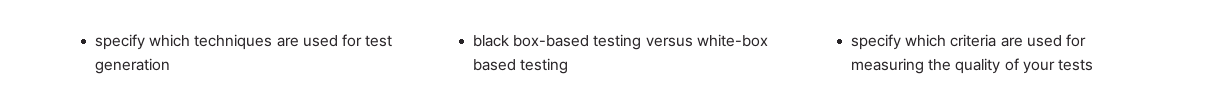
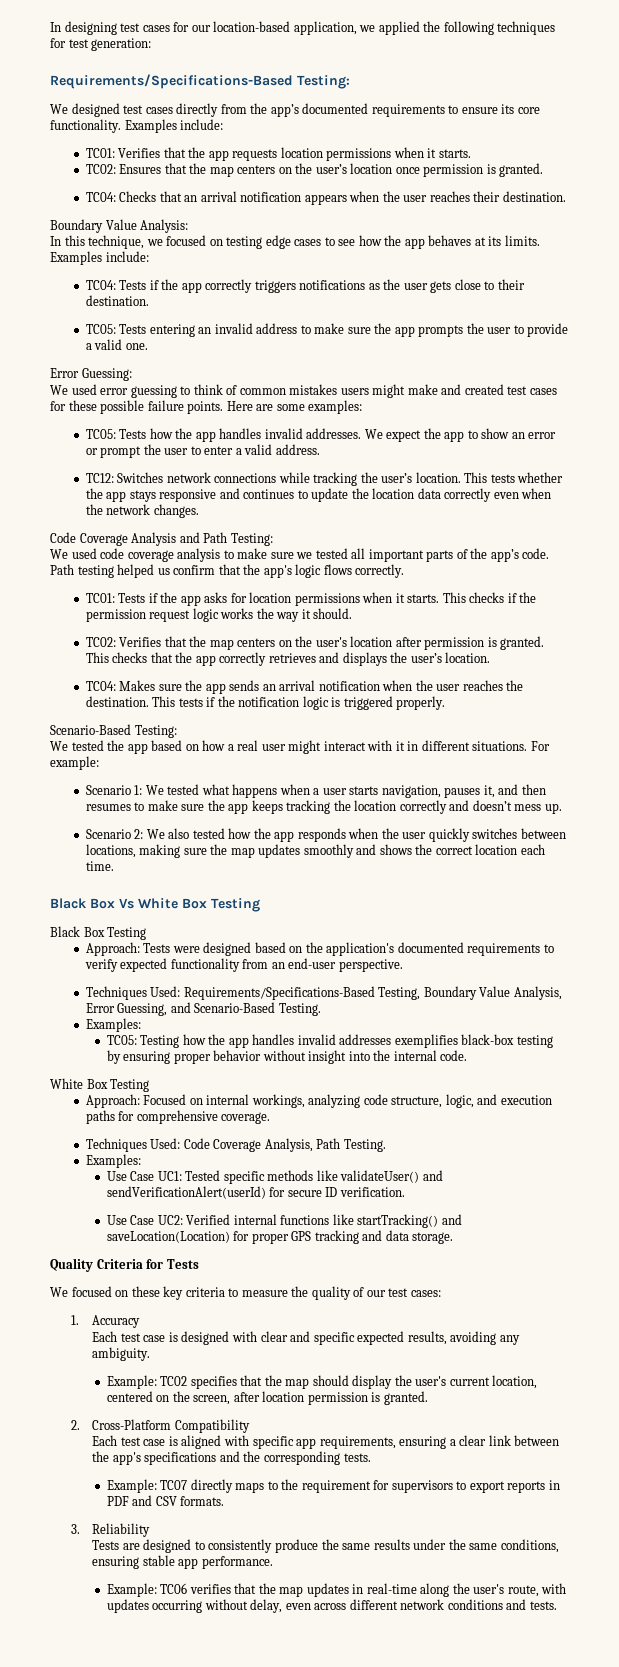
[95,34,393,50] [95,58,171,74] [473,34,768,50] [473,58,569,74] [851,34,1086,50] [851,58,1093,74] specify which techniques are used for test generation // black box-based testing versus white-box based testing // specify which criteria are used for measuring the quality of your tests -> [50,21,556,35] [50,38,152,51] [50,74,350,89] [50,103,540,117] [50,119,224,133] [85,147,471,161] [85,163,544,177] [85,191,566,205] [50,219,189,233] [50,235,540,249] [50,251,149,265] [85,279,525,293] [85,295,149,306] [85,323,569,337] [85,339,148,350] [50,368,132,381] [50,384,557,398] [50,400,363,414] [85,428,557,442] [85,444,320,458] [85,472,564,486] [85,488,552,502] [85,504,199,518] [50,532,273,546] [50,548,550,562] [50,564,405,578] [85,592,537,606] [85,608,353,622] [85,636,545,650] [85,652,491,666] [85,680,524,694] [85,696,446,710] [50,724,177,738] [50,740,550,754] [50,756,99,770] [85,784,546,798] [85,800,562,814] [85,828,566,842] [85,844,545,858] [85,861,114,871] [50,898,260,912] [50,926,147,940] [85,942,554,956] [84,958,403,972] [85,986,562,1000] [85,1002,321,1016] [85,1018,141,1032] [106,1034,553,1048] [106,1050,468,1064] [50,1078,150,1092] [85,1094,552,1108] [85,1110,271,1124] [85,1138,386,1152] [85,1154,141,1168] [106,1170,443,1184] [106,1186,405,1199] [106,1214,462,1228] [106,1230,454,1244] [50,1258,199,1272] [50,1286,441,1300] [71,1315,141,1328] [92,1331,520,1345] [92,1347,151,1361] [106,1375,538,1389] [106,1391,428,1405] [71,1419,250,1433] [92,1435,560,1449] [92,1451,371,1465] [106,1479,560,1493] [106,1495,225,1506] [71,1523,151,1537] [92,1539,559,1553] [92,1555,273,1569] [106,1583,567,1597] [106,1599,557,1613] In designing test cases for our location-based application, we applied the following techniques for test generation: // Requirements/Specifications-Based Testing: // We designed test cases directly from the app’s documented requirements to ensure its core functionality. Examples include: // TC01: Verifies that the app requests location permissions when it starts. // TC02: Ensures that the map centers on the user’s location once permission is granted. // TC04: Checks that an arrival notification appears when the user reaches their destination. // Boundary Value Analysis: // In this technique, we focused on testing edge cases to see how the app behaves at its limits. Examples include: // TC04: Tests if the app correctly triggers notifications as the user gets close to their destination. // TC05: Tests entering an invalid address to make sure the app prompts the user to provide a valid one. // Error Guessing: // We used error guessing to think of common mistakes users might make and created test cases for these possible failure points. Here are some examples: // TC05: Tests how the app handles invalid addresses. We expect the app to show an error or prompt the user to enter a valid address. // TC12: Switches network connections while tracking the user’s location. This tests whether the app stays responsive and continues to update the location data correctly even when the network changes. // Code Coverage Analysis and Path Testing: // We used code coverage analysis to make sure we tested all important parts of the app’s code. Path testing helped us confirm that the app's logic flows correctly. // TC01: Tests if the app asks for location permissions when it starts. This checks if the permission request logic works the way it should. // TC02: Verifies that the map centers on the user's location after permission is granted. This checks that the app correctly retrieves and displays the user’s location. // TC04: Makes sure the app sends an arrival notification when the user reaches the destination. This tests if the notification logic is triggered properly. // Scenario-Based Testing: // We tested the app based on how a real user might interact with it in different situations. For example: // Scenario 1: We tested what happens when a user starts navigation, pauses it, and then resumes to make sure the app keeps tracking the location correctly and doesn’t mess up. // Scenario 2: We also tested how the app responds when the user quickly switches between locations, making sure the map updates smoothly and shows the correct location each time. // Black Box Vs White Box Testing // Black Box Testing // Approach: Tests were designed based on the application's documented requirements to verify expected functionality from an end-user perspective. // Techniques Used: Requirements/Specifications-Based Testing, Boundary Value Analysis, Error Guessing, and Scenario-Based Testing. // Examples: // TC05: Testing how the app handles invalid addresses exemplifies black-box testing by ensuring proper behavior without insight into the internal code. // White Box Testing // Approach: Focused on internal workings, analyzing code structure, logic, and execution paths for comprehensive coverage. // Techniques Used: Code Coverage Analysis, Path Testing. // Examples: // Use Case UC1: Tested specific methods like validateUser() and sendVerificationAlert(userId) for secure ID verification. // Use Case UC2: Verified internal functions like startTracking() and saveLocation(Location) for proper GPS tracking and data storage. // Quality Criteria for Tests // We focused on these key criteria to measure the quality of our test cases: // 1. Accuracy // Each test case is designed with clear and specific expected results, avoiding any ambiguity. // Example: TC02 specifies that the map should display the user's current location, centered on the screen, after location permission is granted. // 2. Cross-Platform Compatibility // Each test case is aligned with specific app requirements, ensuring a clear link between the app's specifications and the corresponding tests. // Example: TC07 directly maps to the requirement for supervisors to export reports in PDF and CSV formats. // 3. Reliability // Tests are designed to consistently produce the same results under the same conditions, ensuring stable app performance. // Example: TC06 verifies that the map updates in real-time along the user's route, with updates occurring without delay, even across different network conditions and tests.

